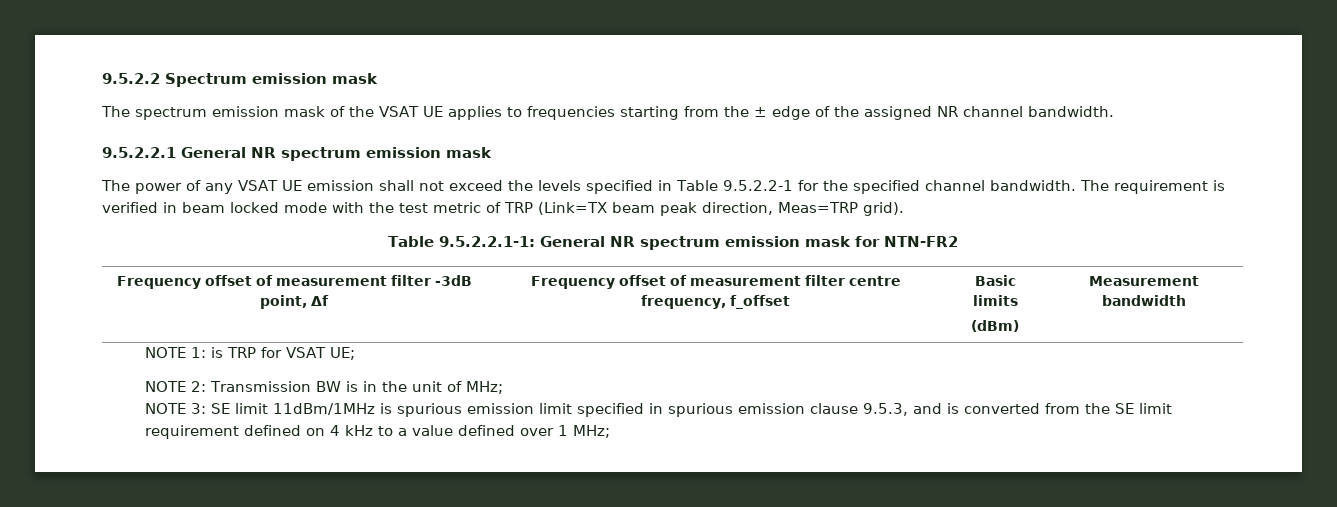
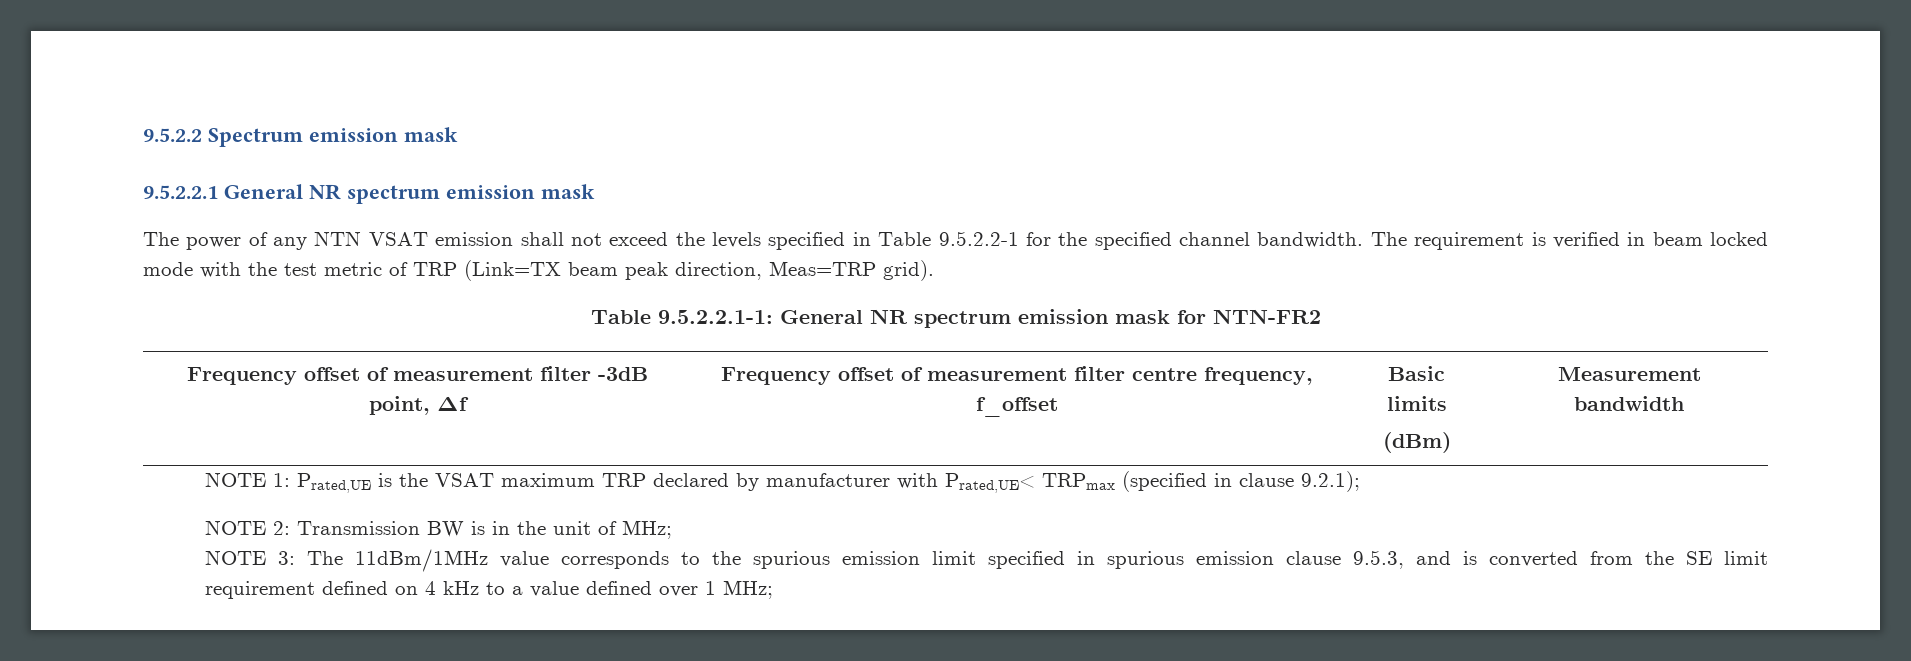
[101,106,1114,120] // The spectrum emission mask of the VSAT UE applies to frequencies starting from the ± edge of the assigned NR channel bandwidth. -> (458, 134) none
[238,180,302,191] VSAT UE -> [314,231,428,246] NTN VSAT
[210,347,355,360] is TRP for VSAT UE; -> [296,471,1360,493] Prated,UE is the VSAT maximum TRP declared by manufacturer with Prated,UE< TRPmax (specified in clause 9.2.1);
[210,403,392,415] SE limit 11dBm/1MHz is -> [306,549,741,572] The 11dBm/1MHz value corresponds to the

